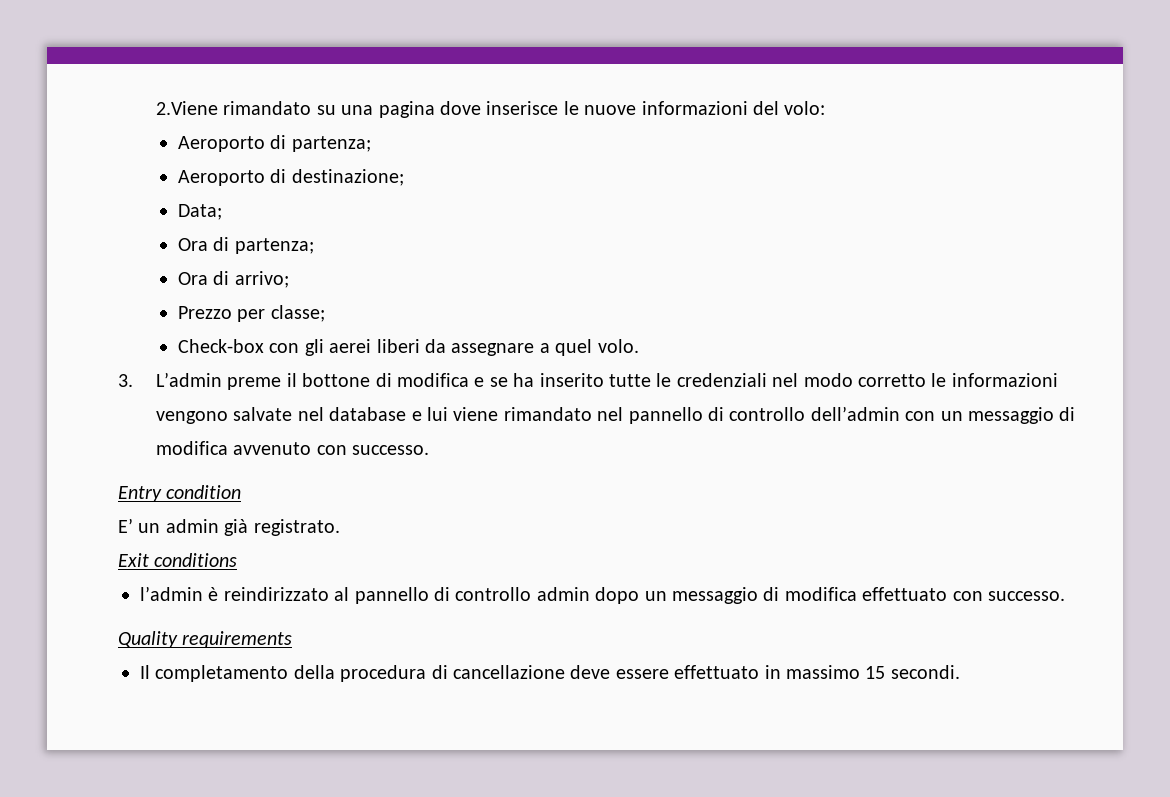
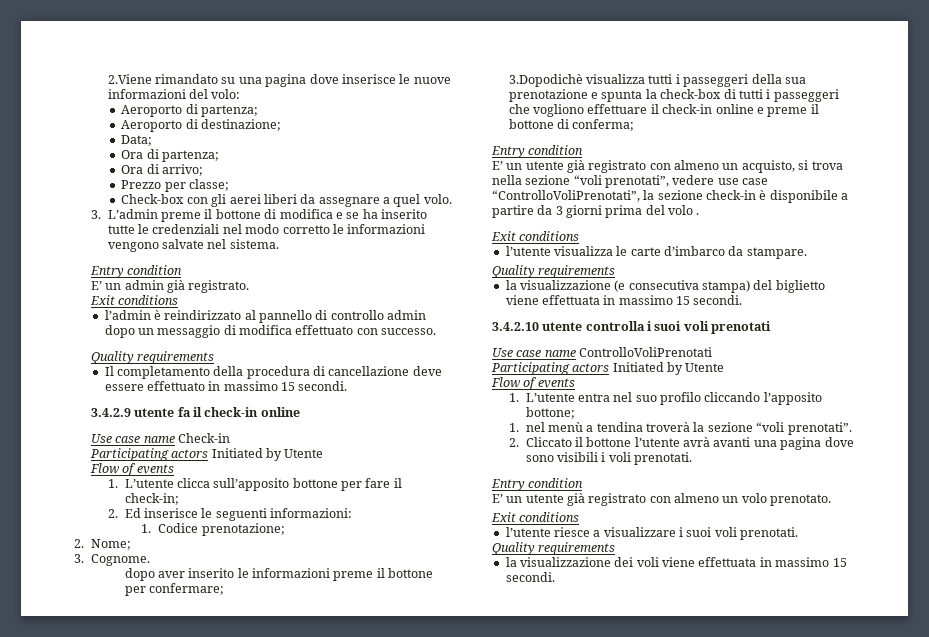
[329,406,1076,424] [155,441,430,455] database e lui viene rimandato nel pannello di controllo dell’admin con un messaggio di modifica avvenuto con successo. -> [229,239,279,249] sistema.
(960, 672) none -> [90,407,300,417] [90,433,230,443] [89,448,324,461] [89,463,174,476] [107,478,402,491] [124,493,179,505] [107,508,353,521] [141,523,285,536] [74,539,131,550] [74,554,150,566] [124,568,434,581] [124,583,224,596] [508,74,806,87] [508,89,839,102] [508,104,819,117] [508,119,635,131] [490,145,584,158] [491,160,843,173] [491,175,769,188] [491,190,849,203] [491,205,700,218] [490,231,580,241] [505,246,807,259] [491,265,616,278] [505,280,825,293] [505,295,743,305] [491,321,772,334] [491,347,712,357] [490,362,725,375] [490,377,575,390] [508,392,822,405] [525,407,575,419] [508,422,852,435] [508,437,854,450] [525,452,693,465] [490,478,584,491] [491,493,832,506] [490,512,580,522] [505,527,799,540] [491,542,616,555] [505,557,847,567] [505,572,555,582] // 3.4.2.9 utente fa il check-in online // Use case name Check-in // Participating actors Initiated by Utente // Flow of events // 1. L’utente clicca sull’apposito bottone per fare il check-in; // 2. Ed inserisce le seguenti informazioni: // 1. Codice prenotazione; // 2. Nome; // 3. Cognome. // dopo aver inserito le informazioni preme il bottone per confermare; // 3.Dopodichè visualizza tutti i passeggeri della sua prenotazione e spunta la check-box di tutti i passeggeri che vogliono effettuare il check-in online e preme il bottone di conferma; // Entry condition // E’ un utente già registrato con almeno un acquisto, si trova nella sezione “voli prenotati”, vedere use case “ControlloVoliPrenotati”, la sezione check-in è disponibile a partire da 3 giorni prima del volo . // Exit conditions // l’utente visualizza le carte d’imbarco da stampare. // Quality requirements // la visualizzazione (e consecutiva stampa) del biglietto viene effettuata in massimo 15 secondi. // 3.4.2.10 utente controlla i suoi voli prenotati // Use case name ControlloVoliPrenotati // Participating actors Initiated by Utente // Flow of events // 1. L’utente entra nel suo profilo cliccando l’apposito bottone; // 1. nel menù a tendina troverà la sezione “voli prenotati”. // 2. Cliccato il bottone l’utente avrà avanti una pagina dove sono visibili i voli prenotati. // Entry condition // E’ un utente già registrato con almeno un volo prenotato. // Exit conditions // l’utente riesce a visualizzare i suoi voli prenotati. // Quality requirements // la visualizzazione dei voli viene effettuata in massimo 15 secondi.

